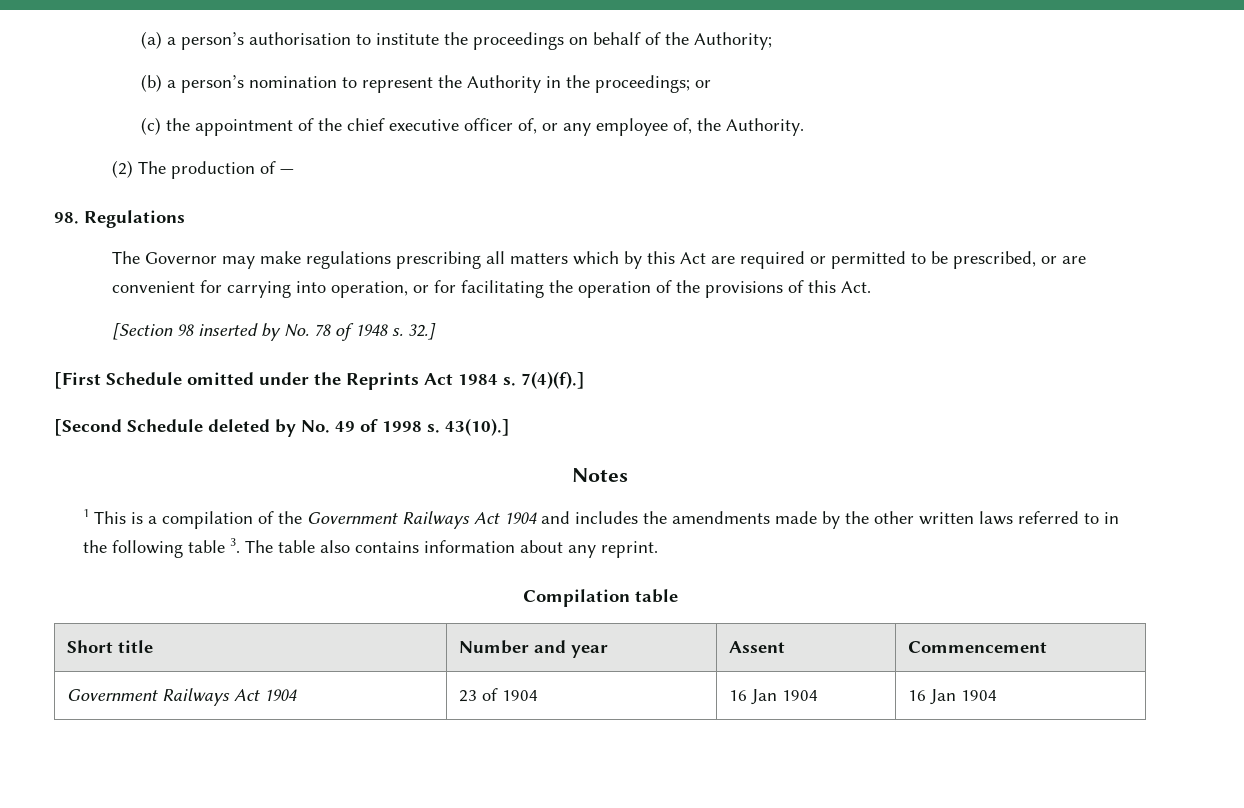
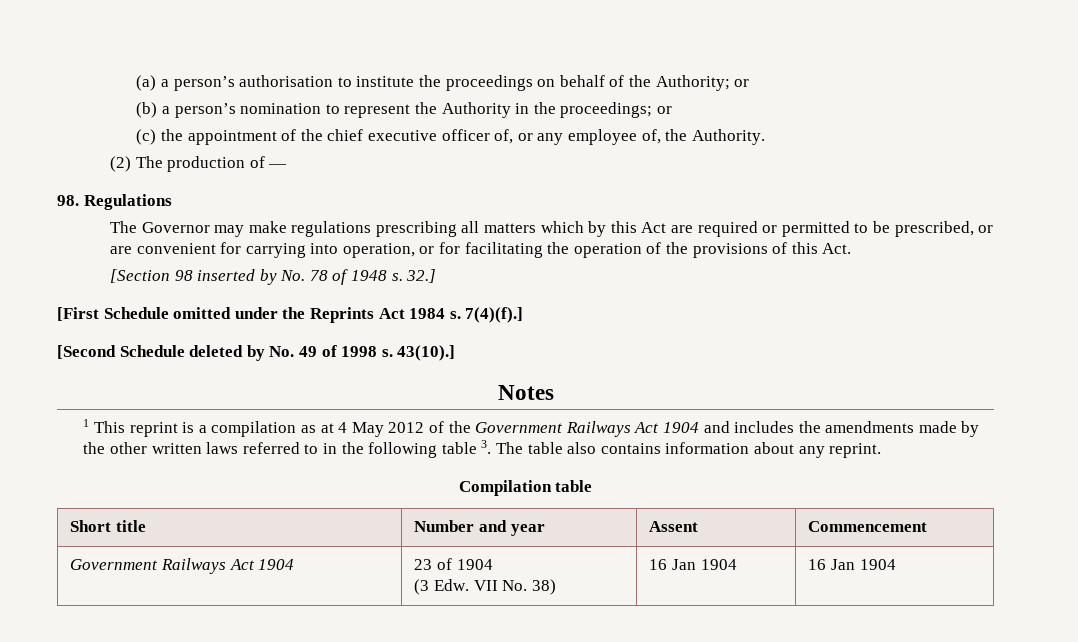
(772, 41) none -> [734,79,750,87] or
(126, 517) none -> [129,422,178,437] reprint
(253, 520) none -> [301,422,425,437] as at 4 May 2012
(538, 695) none -> [414,579,556,595] // (3 Edw. VII No. 38)

